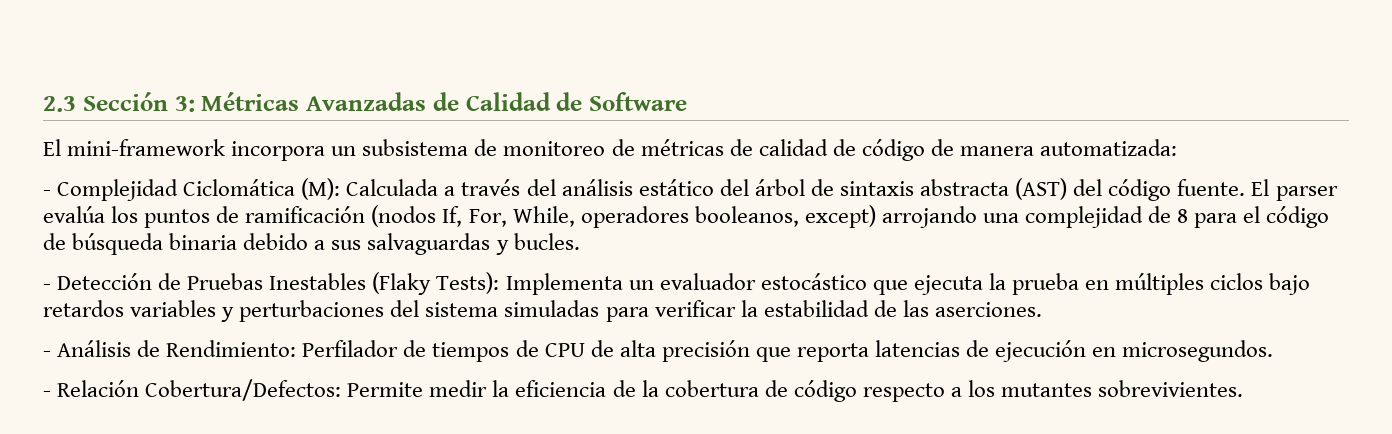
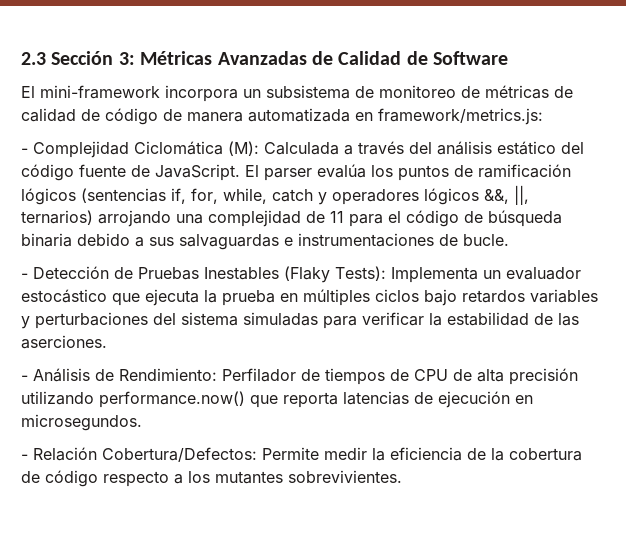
[1040,139,1178,156] automatizada: -> [248,108,543,125] automatizada en framework/metrics.js:
[754,178,1246,201] árbol de sintaxis abstracta (AST) del código fuente. -> [21,164,240,181] código fuente de JavaScript.
[371,205,876,228] (nodos If, For, While, operadores booleanos, except) -> [21,185,529,205] [21,210,93,225] lógicos (sentencias if, for, while, catch y operadores lógicos &&, ||, ternarios)
[1177,209,1189,223] 8 -> [330,211,344,223] 11
[495,233,580,255] y bucles. -> [284,233,509,247] e instrumentaciones de bucle.
(750, 351) none -> [21,391,245,408] utilizando performance.now()

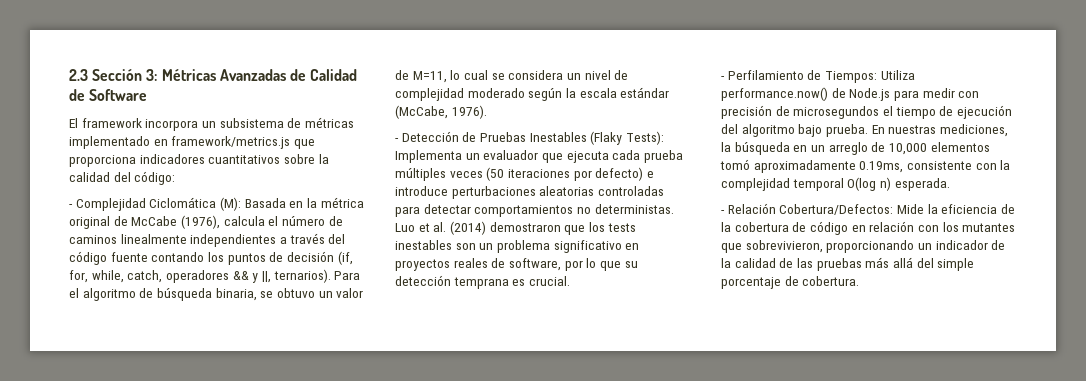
[40,85,160,99] mini-framework -> [81,118,142,128] framework
[379,85,573,99] [21,108,543,125] [21,141,584,158] [21,164,571,181] [21,185,529,205] [21,210,562,227] [21,233,509,250] monitoreo de métricas de calidad de código de manera automatizada en framework/metrics.js: // - Complejidad Ciclomática (M): Calculada a través del análisis estático del código fuente de JavaScript. El parser evalúa los puntos de ramificación lógicos (sentencias if, for, while, catch y operadores lógicos &&, ||, ternarios) arrojando una complejidad de 11 para el código de búsqueda binaria debido a sus salvaguardas e instrumentaciones de bucle. -> [304,117,354,128] [69,136,315,149] [69,154,329,167] [69,171,176,185] [69,197,364,211] [69,215,343,229] [69,233,346,247] [69,251,353,265] [69,269,361,283] [69,288,364,301] [395,70,629,83] [395,87,670,101] [395,105,487,119] métricas implementado en framework/metrics.js que proporciona indicadores cuantitativos sobre la calidad del código: // - Complejidad Ciclomática (M): Basada en la métrica original de McCabe (1976), calcula el número de caminos linealmente independientes a través del código fuente contando los puntos de decisión (if, for, while, catch, operadores && y ||, ternarios). Para el algoritmo de búsqueda binaria, se obtuvo un valor de M=11, lo cual se considera un nivel de complejidad moderado según la escala estándar (McCabe, 1976).
[21,289,107,303] estocástico -> (539, 155) none
[204,289,598,306] [21,312,579,329] [21,335,107,349] [21,368,578,385] [21,391,533,408] [21,414,142,431] la prueba en múltiples ciclos bajo retardos variables y perturbaciones del sistema simuladas para verificar la estabilidad de las aserciones. // - Análisis de Rendimiento: Perfilador de tiempos de CPU de alta precisión utilizando performance.now() que reporta latencias de ejecución en microsegundos. -> [612,150,683,163] [395,167,654,181] [395,186,664,199] [395,204,674,217] [395,221,636,235] [395,240,640,253] [395,258,638,271] [395,275,570,289] [721,70,915,83] [721,87,980,101] [721,105,1012,119] [721,124,1008,137] [721,142,990,155] [720,159,1011,173] [721,177,950,191] cada prueba múltiples veces (50 iteraciones por defecto) e introduce perturbaciones aleatorias controladas para detectar comportamientos no deterministas. Luo et al. (2014) demostraron que los tests inestables son un problema significativo en proyectos reales de software, por lo que su detección temprana es crucial. // - Perfilamiento de Tiempos: Utiliza performance.now() de Node.js para medir con precisión de microsegundos el tiempo de ejecución del algoritmo bajo prueba. En nuestras mediciones, la búsqueda en un arreglo de 10,000 elementos tomó aproximadamente 0.19ms, consistente con la complejidad temporal O(log n) esperada.
[262,447,367,460] Permite medir -> [896,204,924,214] Mide
[103,470,402,487] respecto a los mutantes sobrevivientes. -> [851,221,1016,232] [721,240,1006,253] [721,257,975,271] [721,276,860,289] en relación con los mutantes que sobrevivieron, proporcionando un indicador de la calidad de las pruebas más allá del simple porcentaje de cobertura.

